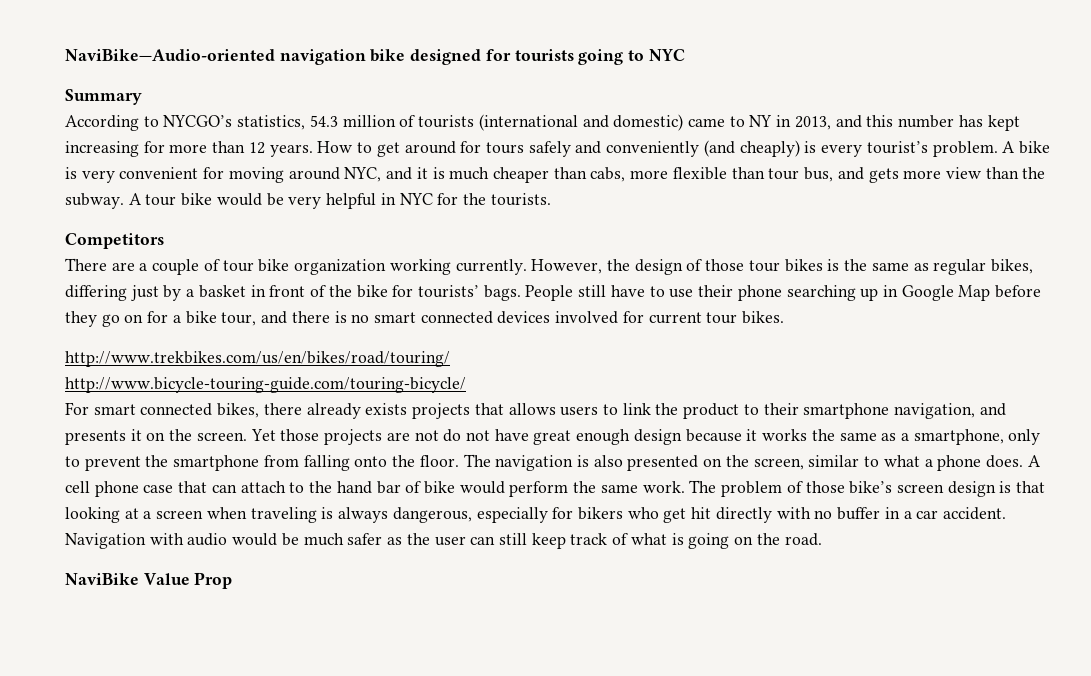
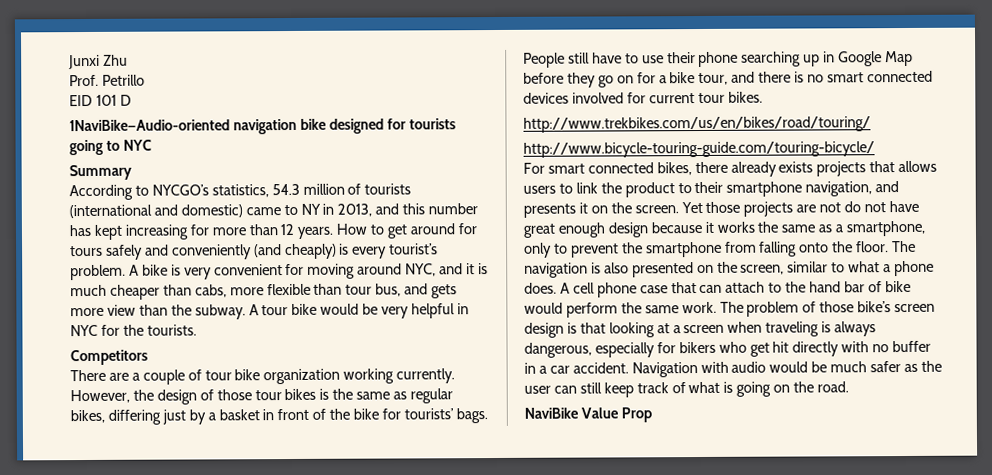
[65,49,275,61] NaviBike—Audio-oriented -> [68,54,128,70] [69,74,145,87] [69,94,132,107] [69,119,230,132] Junxi Zhu // Prof. Petrillo // EID 101 D // 1NaviBike—Audio-oriented

